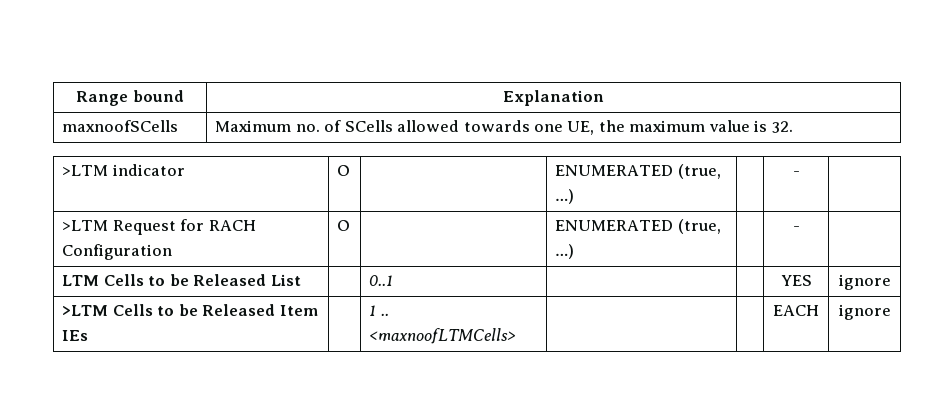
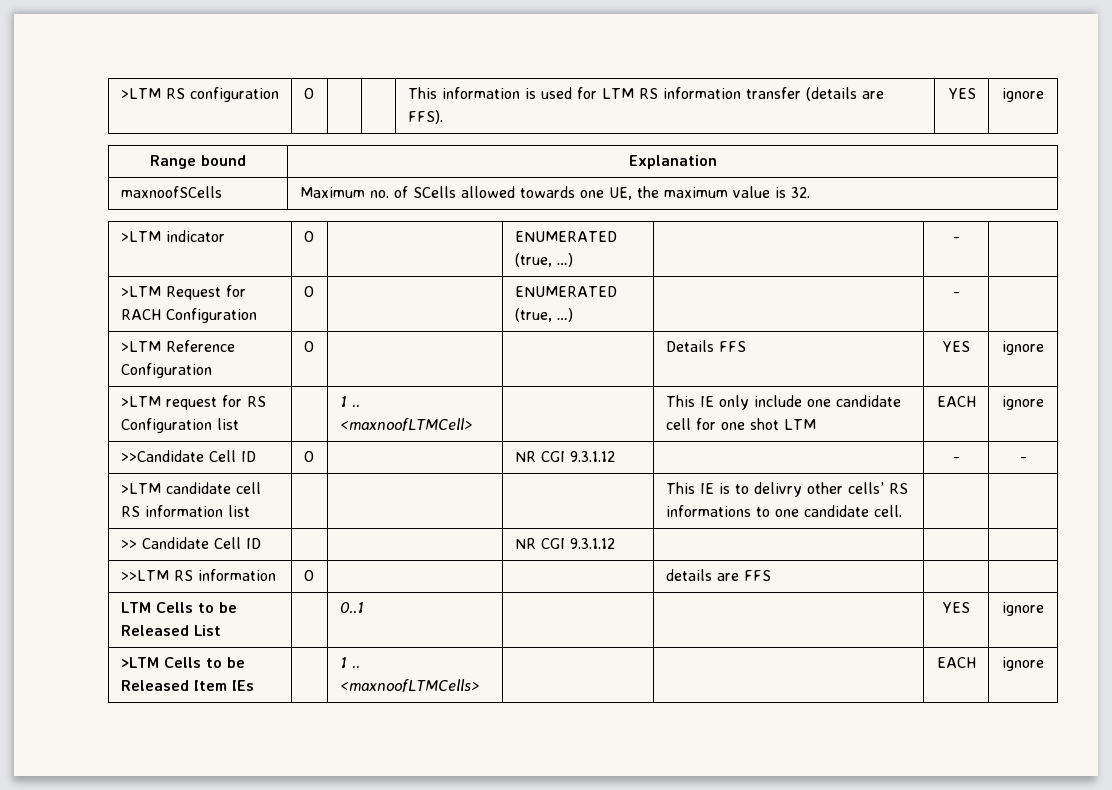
(76, 98) none -> [120,87,279,102] [303,88,314,99] [407,87,884,101] [407,110,443,124] [947,88,976,99] [1002,88,1044,102] >LTM RS configuration | O | | | This information is used for LTM RS information transfer (details are FFS). | YES | ignore //
(800, 228) none -> [120,340,235,352] [120,363,212,378] [303,341,314,352] [665,340,746,352] [942,341,970,352] [1002,341,1044,355] [120,395,266,410] [120,418,239,433] [339,396,360,408] [339,418,473,431] [665,395,901,410] [665,418,816,430] [936,396,976,407] [1002,396,1044,410] [120,450,256,462] [303,451,314,462] [514,451,615,462] [952,457,960,462] [1019,457,1027,462] [120,482,261,494] [120,505,250,517] [665,482,908,497] [665,505,902,517] [120,537,261,549] [514,538,615,549] [120,569,276,581] [303,570,314,581] [665,569,771,581] // >LTM Reference Configuration | O | | | Details FFS | YES | ignore // >LTM request for RS Configuration list | | 1 .. <maxnoofLTMCell> | | This IE only include one candidate cell for one shot LTM | EACH | ignore // >>Candidate Cell ID | O | | NR CGI 9.3.1.12 | | - | - // >LTM candidate cell RS information list | | | | This IE is to delivry other cells’ RS informations to one candidate cell. | | // >> Candidate Cell ID | | | NR CGI 9.3.1.12 | | | // >>LTM RS information | O | | | details are FFS | |

